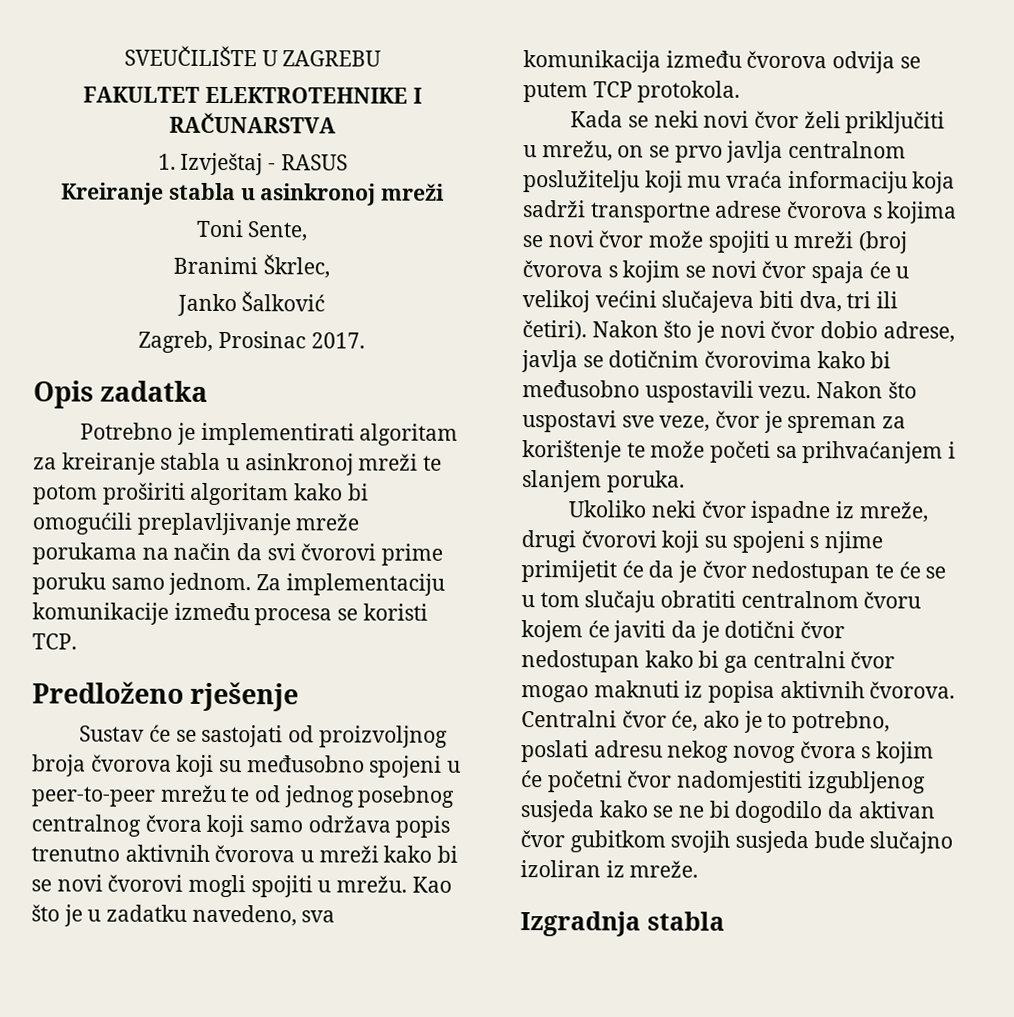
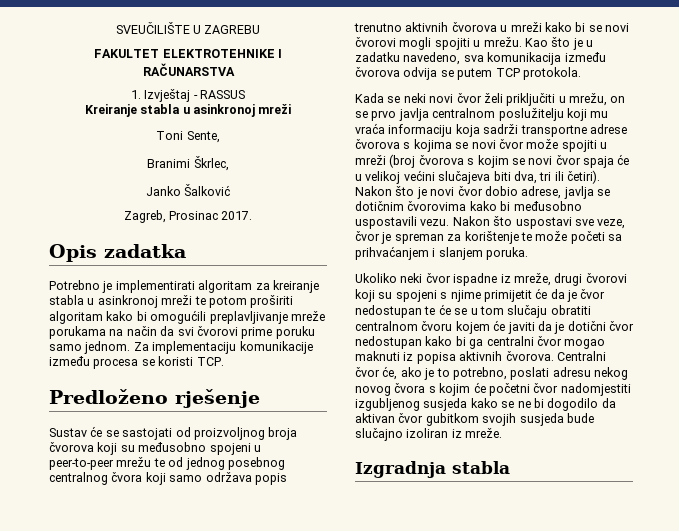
[280,154,348,171] RASUS -> [200,90,246,99] RASSUS

